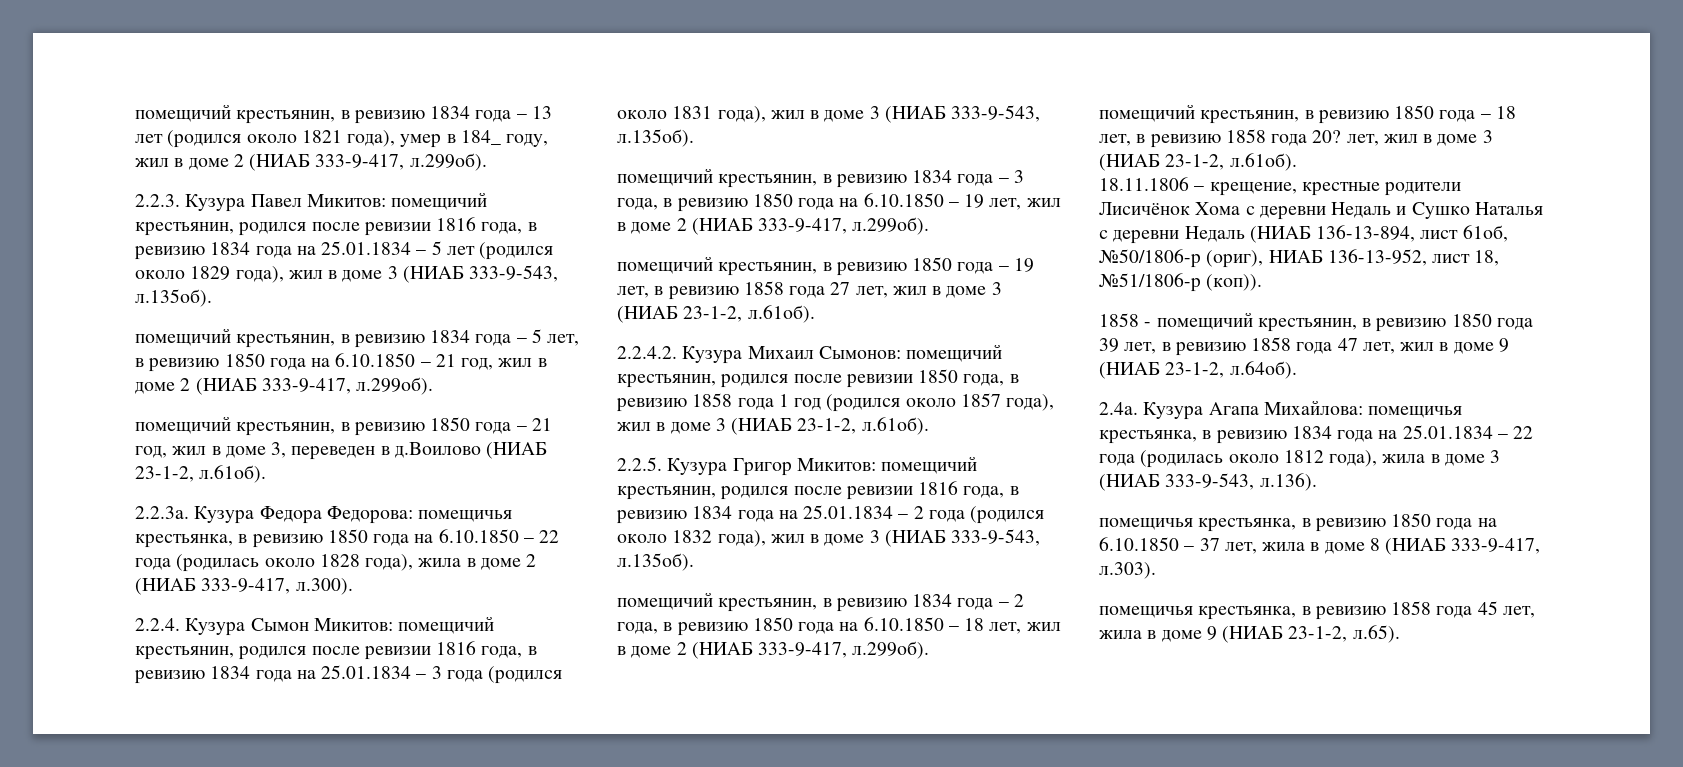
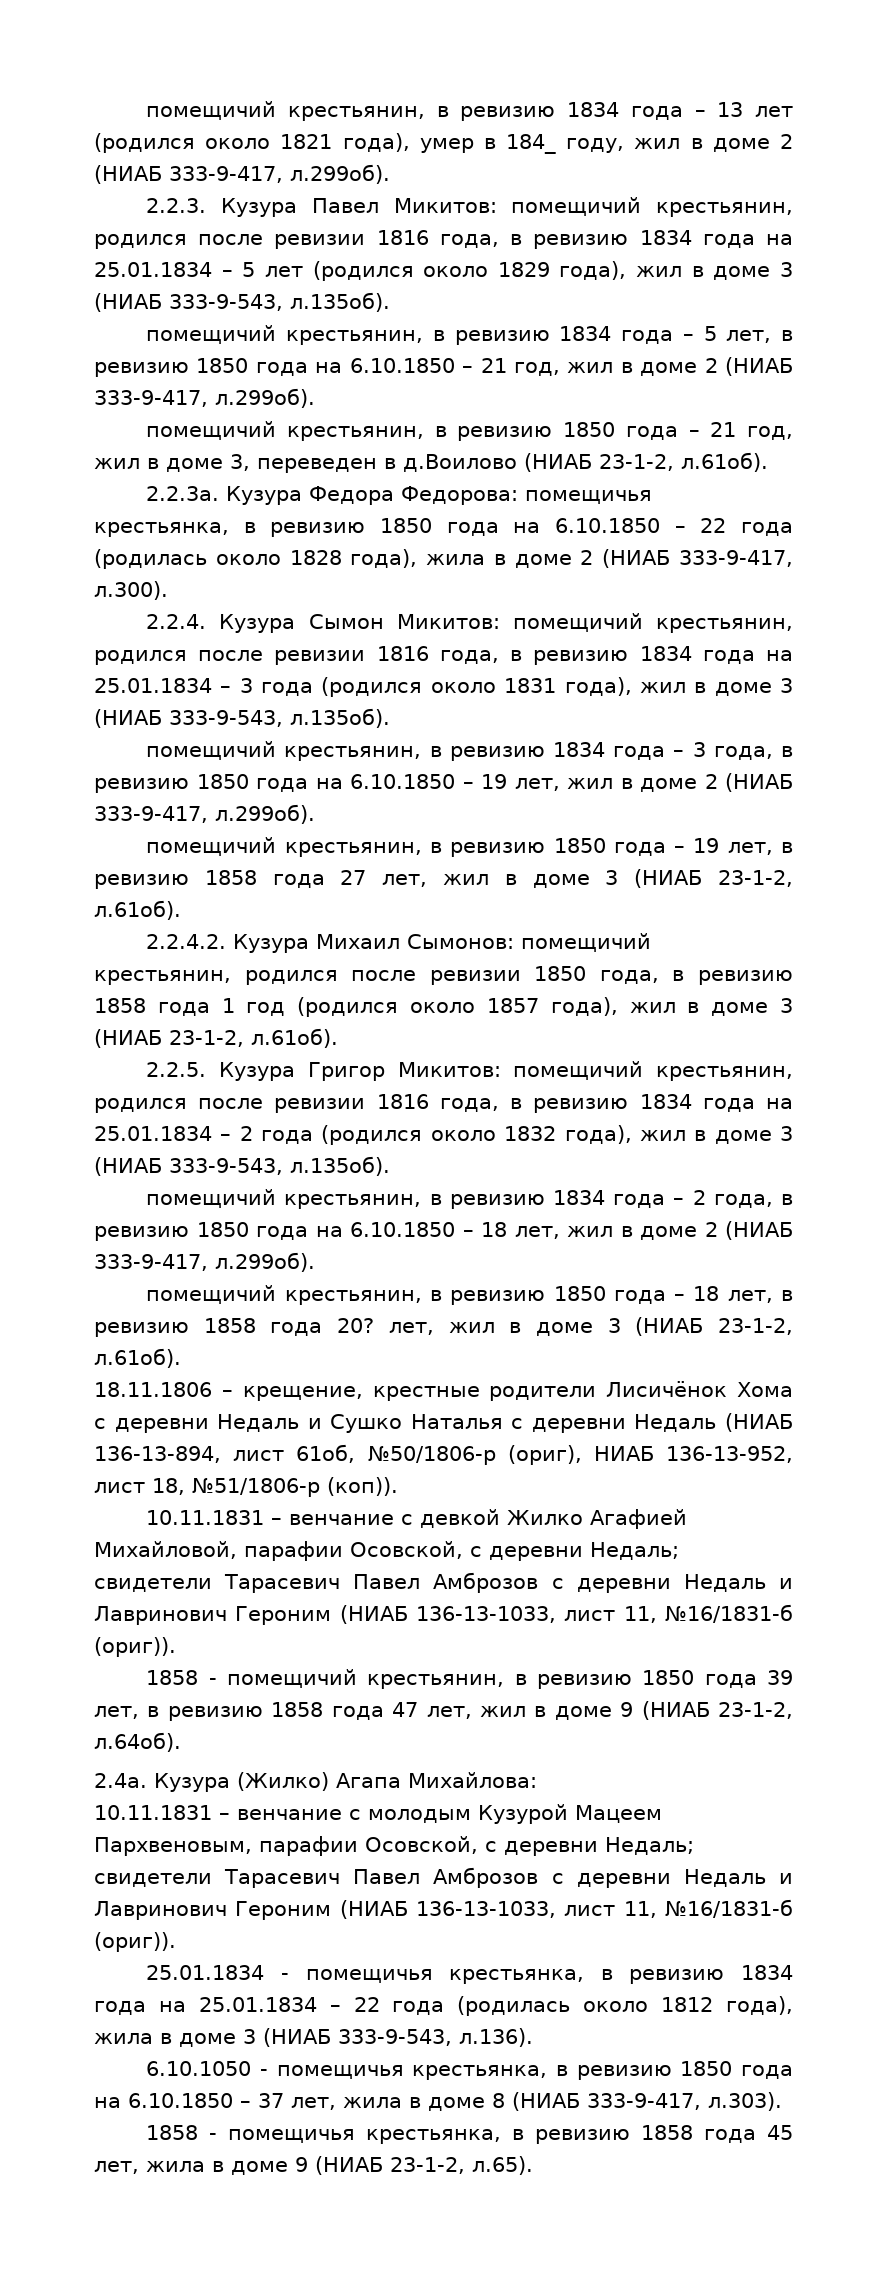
(1263, 282) none -> [146,1509,688,1529] [94,1541,679,1561] [94,1572,793,1593] [94,1604,793,1625] [94,1637,176,1657] // 10.11.1831 – венчание с девкой Жилко Агафией Михайловой, парафии Осовской, с деревни Недаль; свидетели Тарасевич Павел Амброзов с деревни Недаль и Лавринович Героним (НИАБ 136-13-1033, лист 11, №16/1831-б (ориг)).
(1204, 411) none -> [237,1772,329,1791] (Жилко)
(1363, 407) none -> [94,1804,662,1824] [94,1836,694,1856] [94,1867,793,1888] [94,1899,793,1920] [94,1932,176,1952] [146,1965,289,1980] // 10.11.1831 – венчание с молодым Кузурой Мацеем Пархвеновым, парафии Осовской, с деревни Недаль; свидетели Тарасевич Павел Амброзов с деревни Недаль и Лавринович Героним (НИАБ 136-13-1033, лист 11, №16/1831-б (ориг)). // 25.01.1834 -
(1317, 482) none -> [146,2061,268,2076] 6.10.1050 -
(1156, 570) none -> [146,2125,218,2140] 1858 -

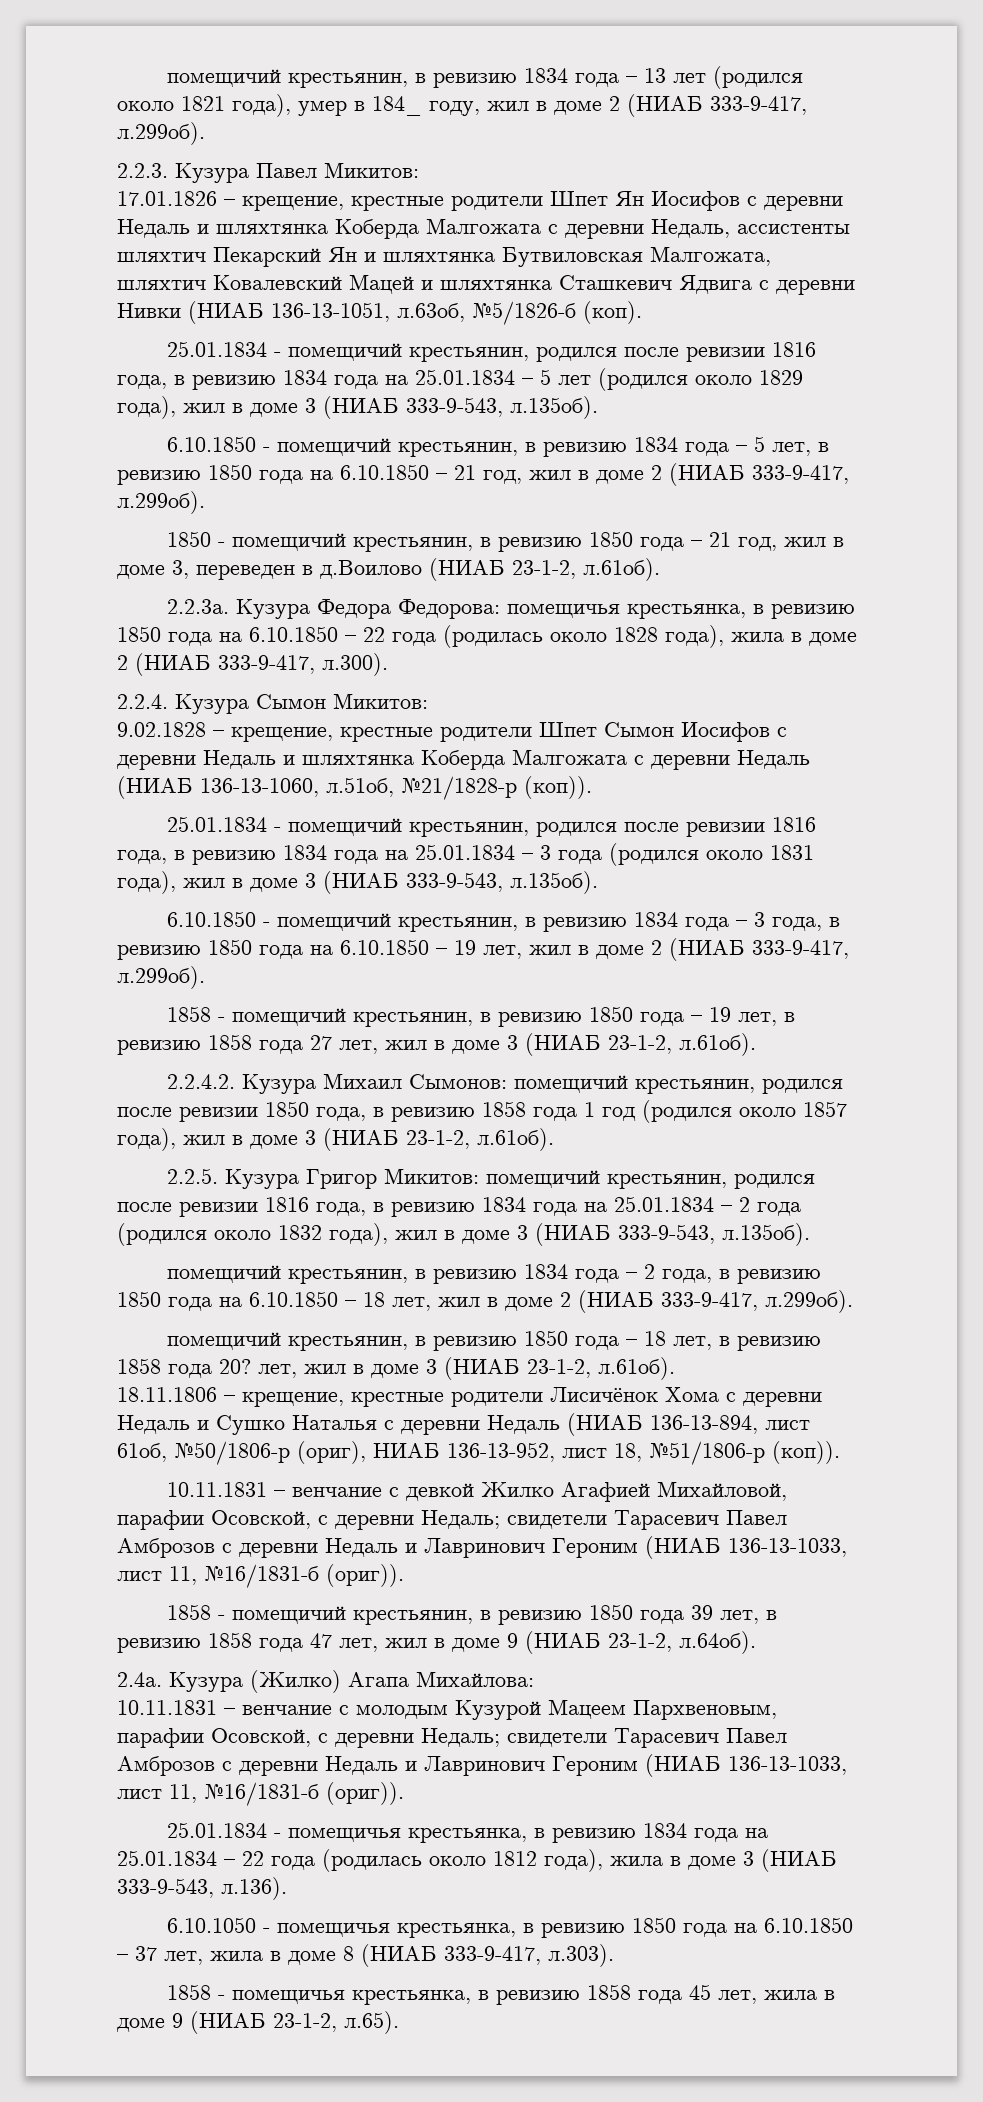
(497, 205) none -> [117,191,843,211] [117,218,850,239] [117,246,771,267] [117,274,855,295] [117,301,642,325] [166,341,281,357] // 17.01.1826 – крещение, крестные родители Шпет Ян Иосифов с деревни Недаль и шляхтянка Коберда Малгожата с деревни Недаль, ассистенты шляхтич Пекарский Ян и шляхтянка Бутвиловская Малгожата, шляхтич Ковалевский Мацей и шляхтянка Сташкевич Ядвига с деревни Нивки (НИАБ 136-13-1051, л.63об, №5/1826-б (коп). // 25.01.1834 -
(390, 302) none -> [166,436,270,452] 6.10.1850 -
(315, 398) none -> [166,531,225,547] 1850 -
(500, 621) none -> [117,722,787,742] [117,749,810,770] [117,776,592,800] [166,816,281,832] // 9.02.1828 – крещение, крестные родители Шпет Сымон Иосифов с деревни Недаль и шляхтянка Коберда Малгожата с деревни Недаль (НИАБ 136-13-1060, л.51об, №21/1828-р (коп)). // 25.01.1834 -
(390, 718) none -> [166,911,270,927] 6.10.1850 -
(315, 814) none -> [166,1006,225,1022] 1858 -

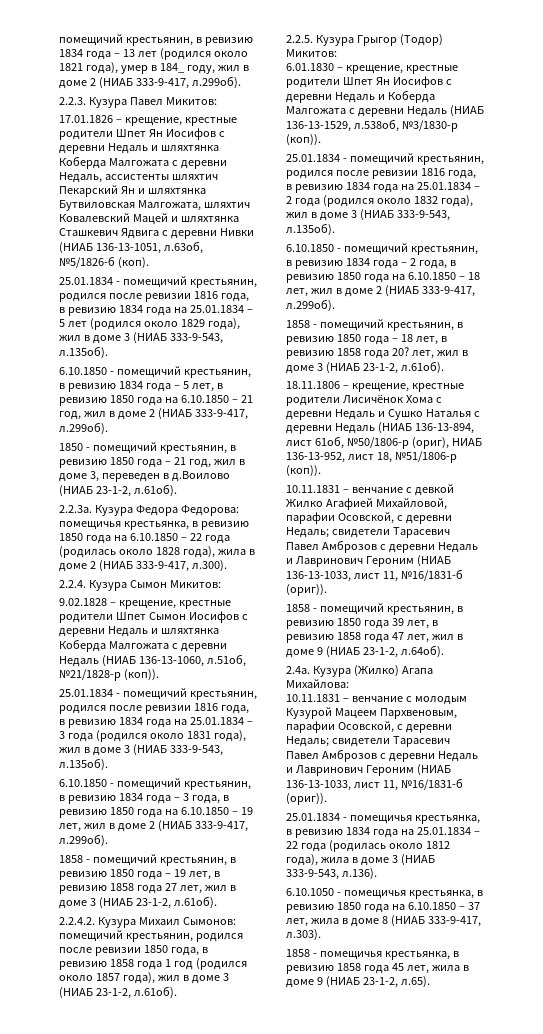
[305,1168,479,1189] Григор Микитов: -> [356,34,443,46] [286,49,337,57] [286,63,458,74] [286,76,452,88] [286,90,435,103] [286,105,484,117] [286,119,458,132] [286,134,321,146] [286,154,347,162] Грыгор (Тодор) Микитов: // 6.01.1830 – крещение, крестные родители Шпет Ян Иосифов с деревни Недаль и Коберда Малгожата с деревни Недаль (НИАБ 136-13-1529, л.538об, №3/1830-р (коп)). // 25.01.1834 -
(810, 1234) none -> [286,244,341,252] 6.10.1850 -
(853, 1301) none -> [286,320,317,328] 1858 -

